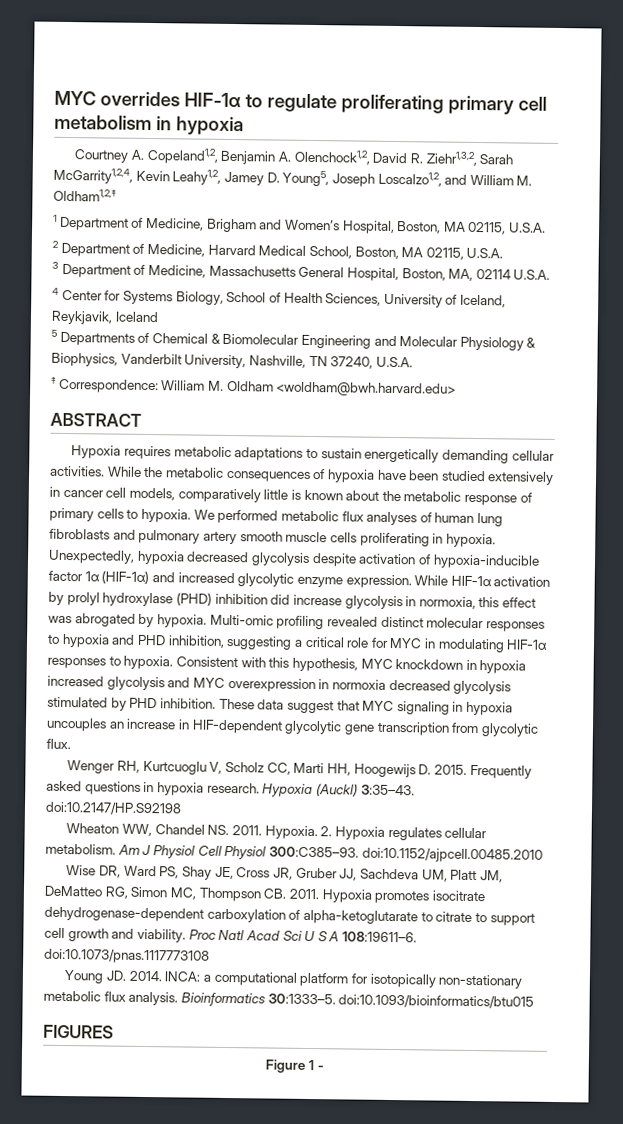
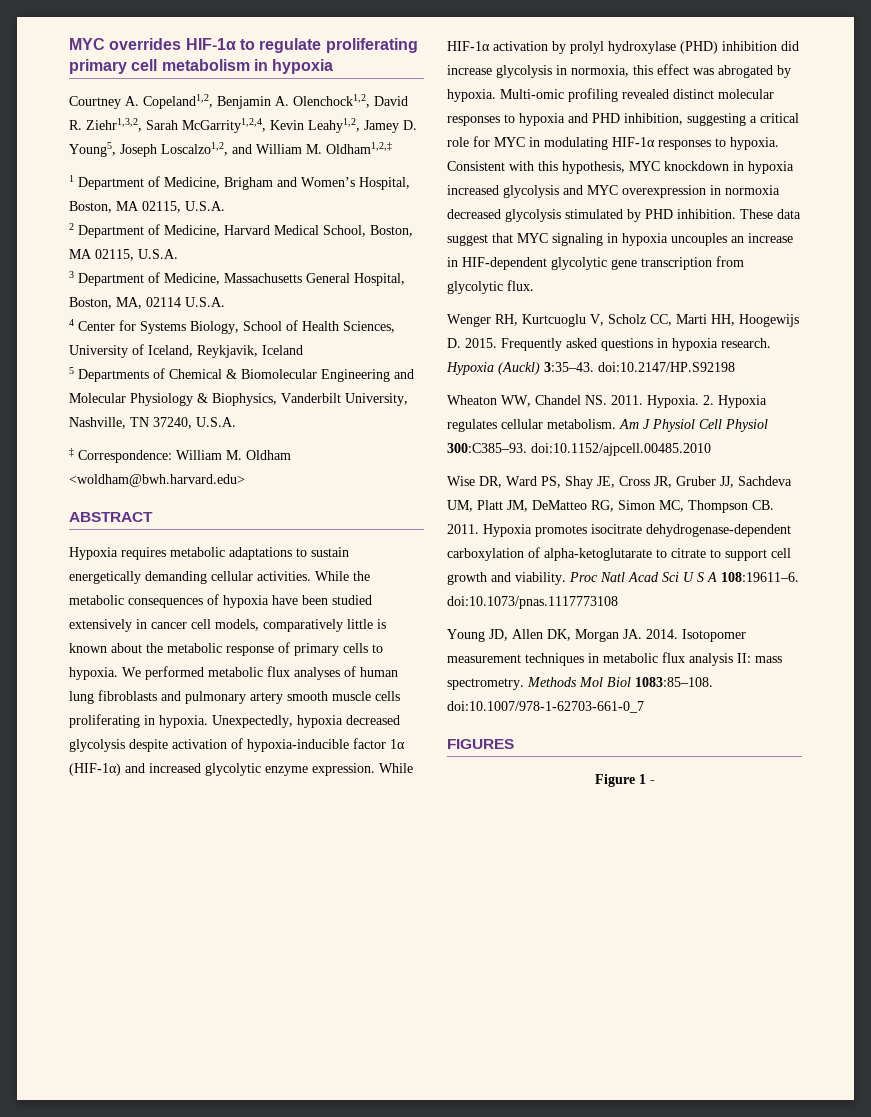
[106,970,523,989] [43,990,535,1009] JD. 2014. INCA: a computational platform for isotopically non-stationary metabolic flux analysis. Bioinformatics 30:1333–5. doi:10.1093/bioinformatics/btu015 -> [489,629,746,642] [447,652,782,666] [447,677,713,690] [447,701,644,713] JD, Allen DK, Morgan JA. 2014. Isotopomer measurement techniques in metabolic flux analysis II: mass spectrometry. Methods Mol Biol 1083:85–108. doi:10.1007/978-1-62703-661-0_7

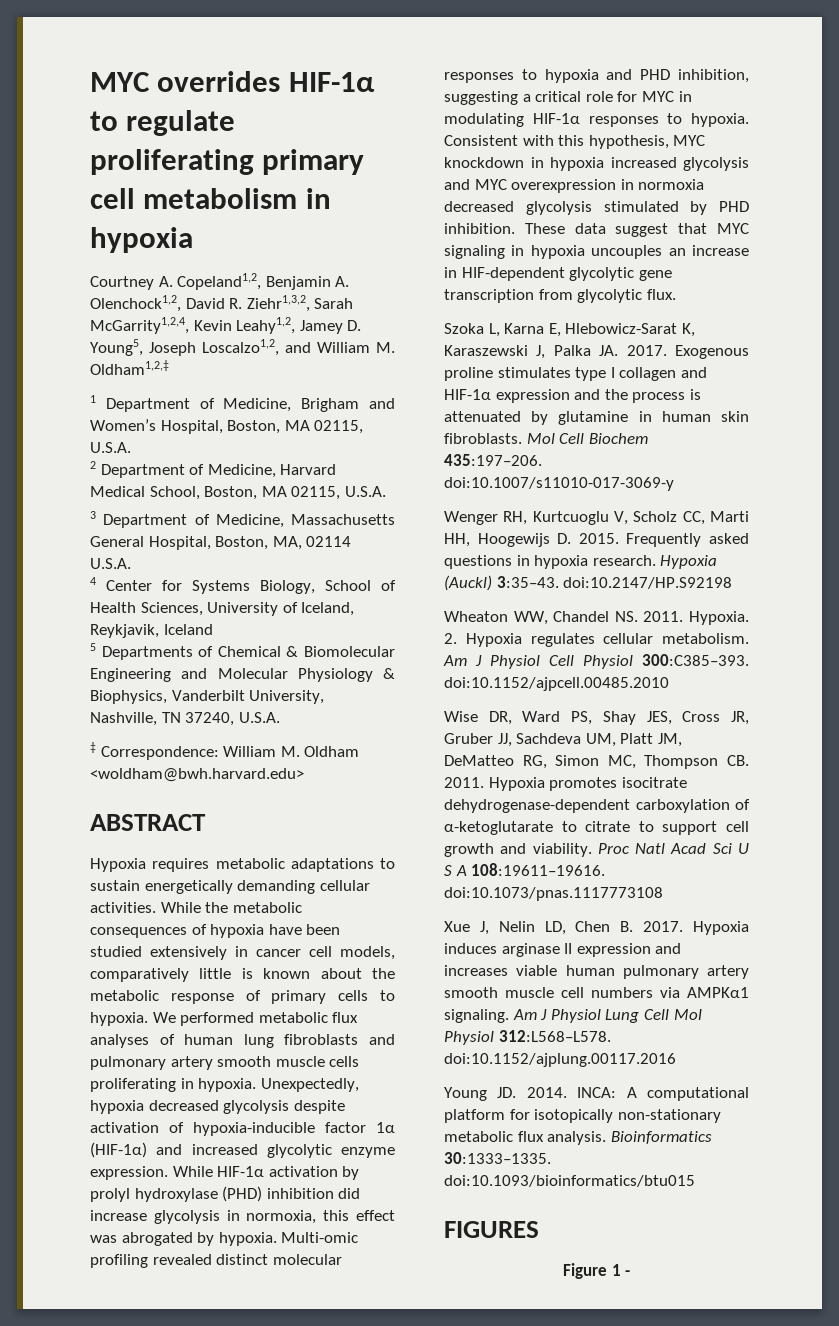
(534, 285) none -> [444,323,695,337] [444,345,749,359] [444,367,707,381] [444,389,701,403] [444,411,749,425] [444,433,648,444] [444,454,542,466] [444,477,674,491] // Szoka L, Karna E, Hlebowicz-Sarat K, Karaszewski J, Palka JA. 2017. Exogenous proline stimulates type I collagen and HIF-1α expression and the process is attenuated by glutamine in human skin fibroblasts. Mol Cell Biochem 435:197–206. doi:10.1007/s11010-017-3069-y
[447,443,527,453] 300:C385–93. -> [642,654,749,666] 300:C385–393.
[597,476,615,488] JE, -> [646,711,672,725] JES,
[544,548,652,561] alpha-ketoglutarate -> [444,821,553,835] α-ketoglutarate
[721,572,799,582] 108:19611–6. -> [471,863,606,876] 108:19611–19616.
[447,629,746,642] [447,652,782,666] [447,677,713,690] [447,701,644,713] Young JD, Allen DK, Morgan JA. 2014. Isotopomer measurement techniques in metabolic flux analysis II: mass spectrometry. Methods Mol Biol 1083:85–108. doi:10.1007/978-1-62703-661-0_7 -> [444,921,749,935] [444,943,682,957] [444,965,749,979] [444,987,749,998] [444,1009,702,1023] [444,1030,611,1045] [444,1053,676,1067] [444,1087,749,1101] [444,1109,721,1123] [444,1131,712,1145] [444,1152,551,1164] [444,1175,695,1187] Xue J, Nelin LD, Chen B. 2017. Hypoxia induces arginase II expression and increases viable human pulmonary artery smooth muscle cell numbers via AMPKα1 signaling. Am J Physiol Lung Cell Mol Physiol 312:L568–L578. doi:10.1152/ajplung.00117.2016 // Young JD. 2014. INCA: A computational platform for isotopically non-stationary metabolic flux analysis. Bioinformatics 30:1333–1335. doi:10.1093/bioinformatics/btu015

